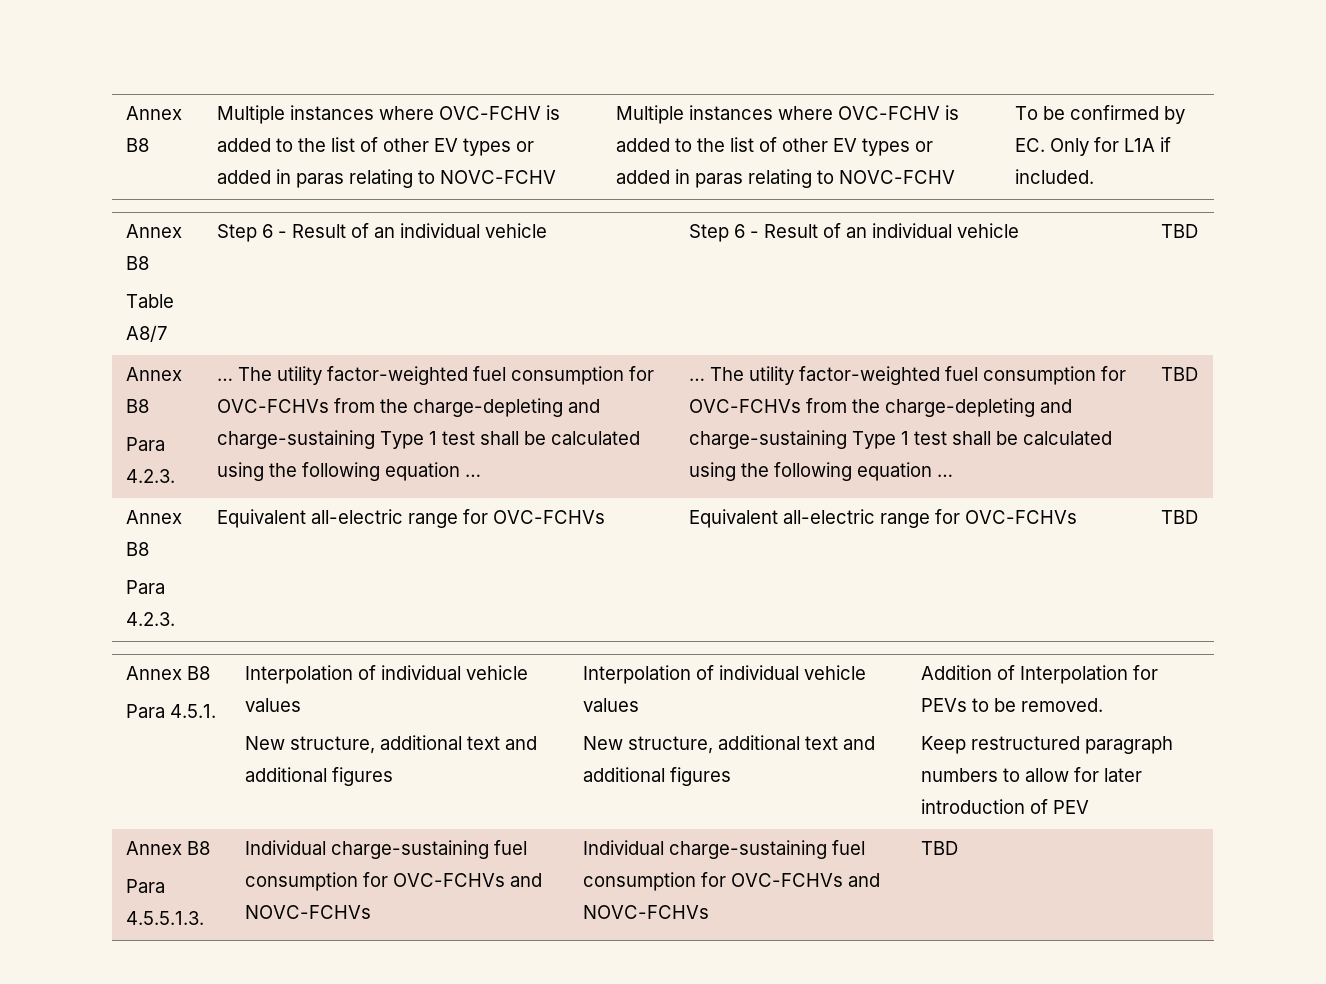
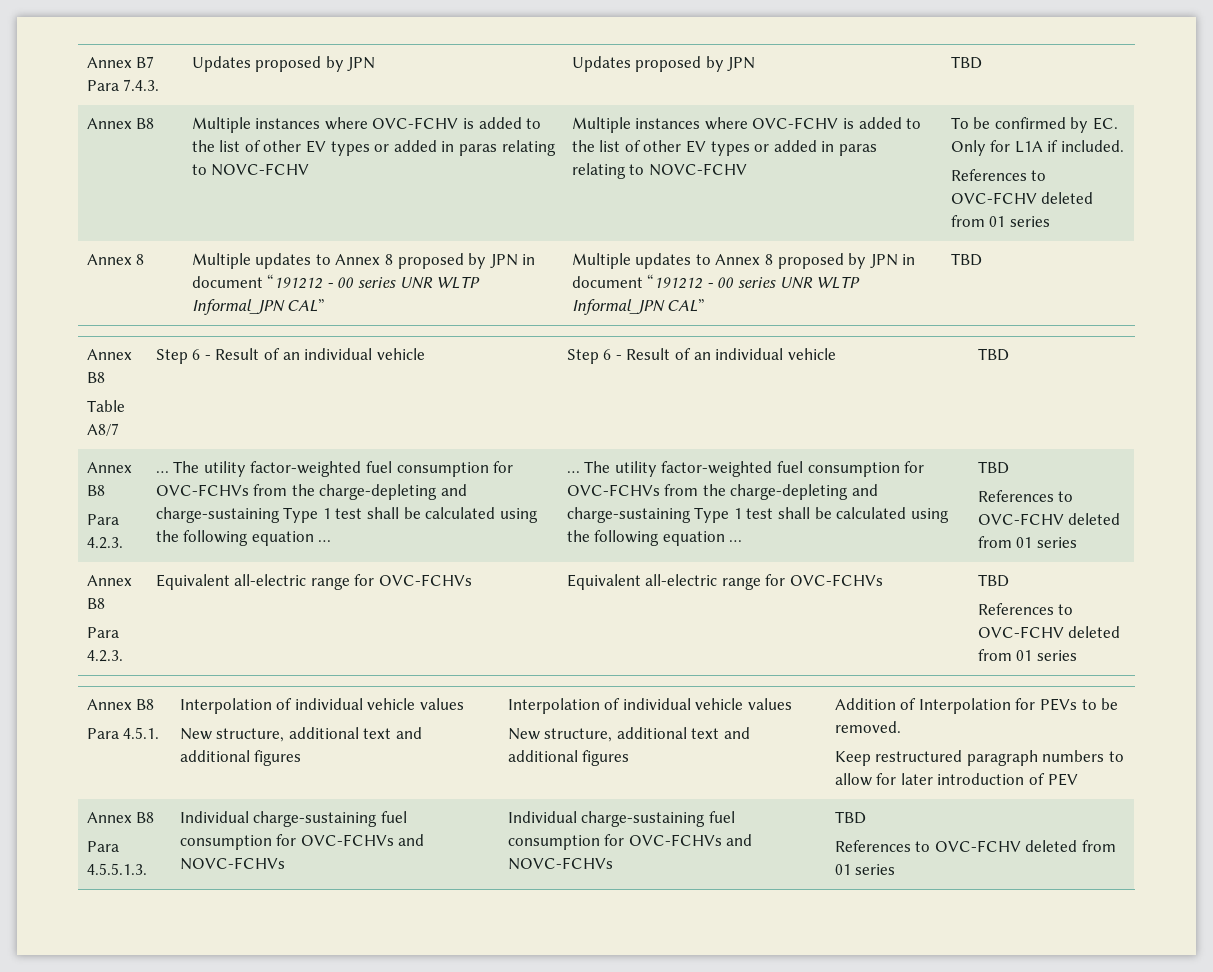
[125,106,182,120] Annex -> [86,56,155,68] [86,79,160,91] [191,56,376,72] [571,56,756,72] [950,56,982,69] [86,118,132,129] Annex B7 Para 7.4.3. | Updates proposed by JPN | Updates proposed by JPN | TBD // Annex
(1094, 176) none -> [950,169,1047,181] [950,192,1094,204] [950,215,1050,227] [86,254,145,265] [191,253,536,269] [191,274,481,289] [191,299,326,315] [571,253,916,269] [571,274,861,289] [571,299,706,315] [950,253,982,266] // References to OVC-FCHV deleted from 01 series // Annex 8 | Multiple updates to Annex 8 proposed by JPN in document “191212 - 00 series UNR WLTP Informal_JPN CAL” | Multiple updates to Annex 8 proposed by JPN in document “191212 - 00 series UNR WLTP Informal_JPN CAL” | TBD
(1198, 374) none -> [977,490,1074,502] [977,513,1121,525] [977,536,1077,548] // References to OVC-FCHV deleted from 01 series
(1198, 517) none -> [977,603,1074,615] [977,626,1121,638] [977,649,1077,661] // References to OVC-FCHV deleted from 01 series
(958, 848) none -> [834,840,1117,852] [834,864,896,875] // References to OVC-FCHV deleted from 01 series

